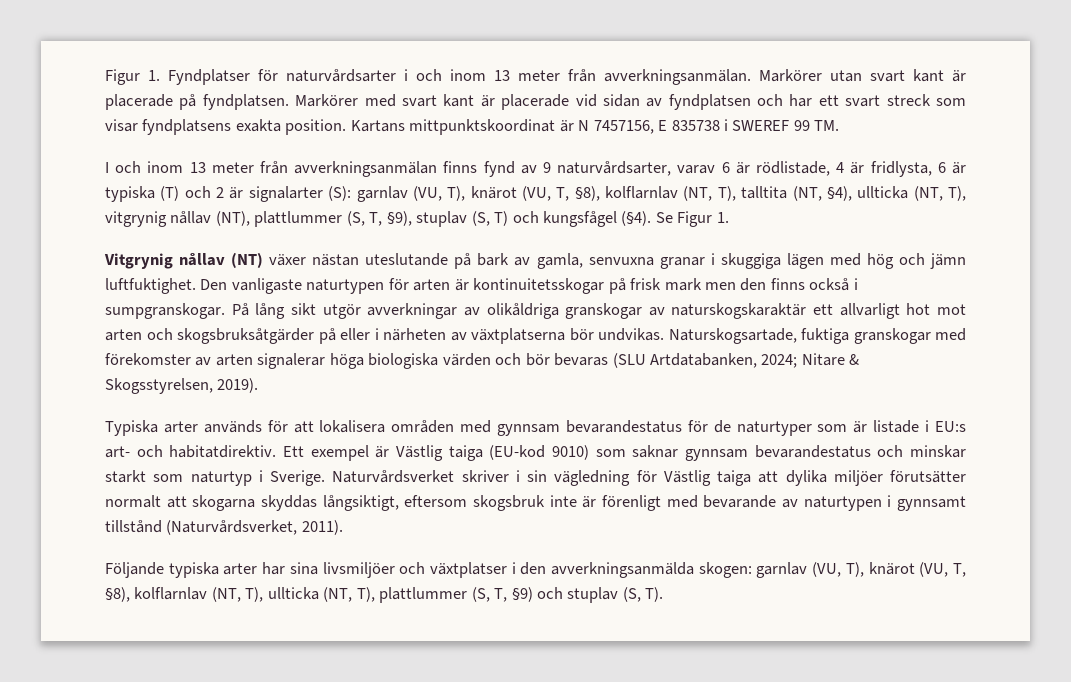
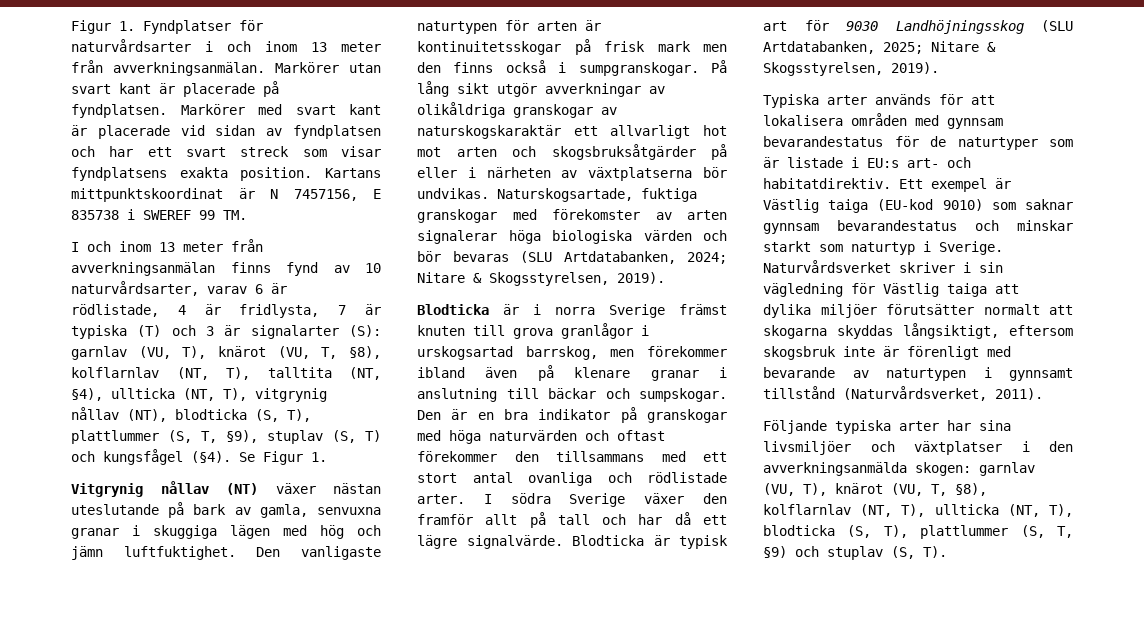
[543,162,551,173] 9 -> [365,263,381,273] 10
[937,162,946,173] 6 -> [338,305,347,315] 7
[216,187,225,198] 2 -> [206,326,214,336] 3
(250, 218) none -> [175,409,311,422] blodticka (S, T),
(259, 385) none -> [417,304,727,318] [417,323,649,339] [417,346,727,360] [417,365,727,381] [417,388,727,402] [417,407,727,423] [417,430,665,444] [417,451,727,462] [417,472,727,486] [417,493,727,507] [417,512,727,528] [417,535,728,549] [763,20,1073,34] [763,41,996,54] [763,62,939,76] // Blodticka är i norra Sverige främst knuten till grova granlågor i urskogsartad barrskog, men förekommer ibland även på klenare granar i anslutning till bäckar och sumpskogar. Den är en bra indikator på granskogar med höga naturvärden och oftast förekommer den tillsammans med ett stort antal ovanliga och rödlistade arter. I södra Sverige växer den framför allt på tall och har då ett lägre signalvärde. Blodticka är typisk art för 9030 Landhöjningsskog (SLU Artdatabanken, 2025; Nitare & Skogsstyrelsen, 2019).
(375, 594) none -> [763,525,908,538] blodticka (S, T),

